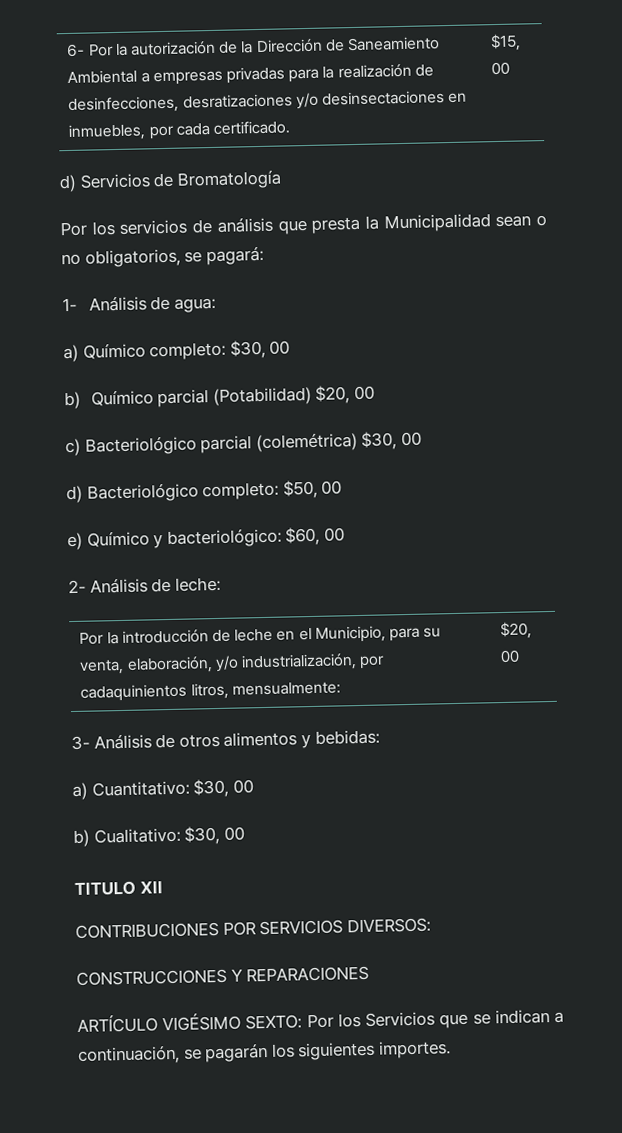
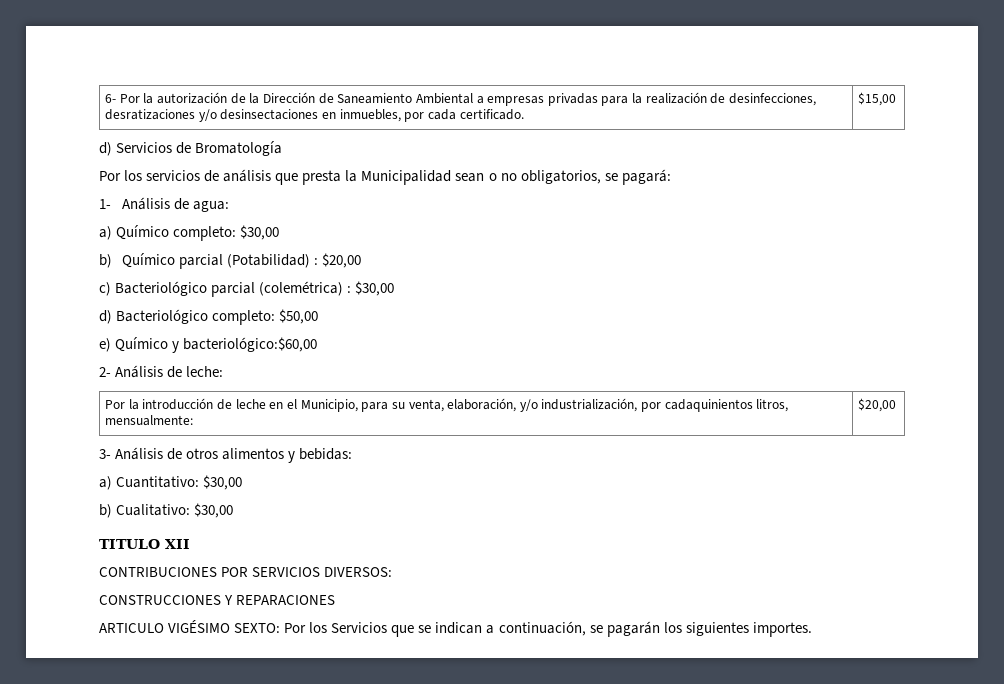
[490,33,522,52] [491,61,511,76] $15, 00 -> [858,92,897,106] $15,00
[229,339,291,359] $30, 00 -> [240,225,280,240] $30,00
[315,385,375,404] $20, 00 -> [314,253,362,268] : $20,00
[361,431,422,450] $30, 00 -> [347,281,395,296] : $30,00
[282,479,343,499] $50, 00 -> [279,309,319,324] $50,00
[166,526,345,549] bacteriológico: $60, 00 -> [183,337,318,352] bacteriológico:$60,00
[500,621,533,640] [500,649,521,664] $20, 00 -> [858,398,897,412] $20,00
[193,778,254,798] $30, 00 -> [203,475,243,490] $30,00
[184,825,245,845] $30, 00 -> [194,503,234,518] $30,00
[77,1014,158,1033] ARTÍCULO -> [99,623,164,633] ARTICULO

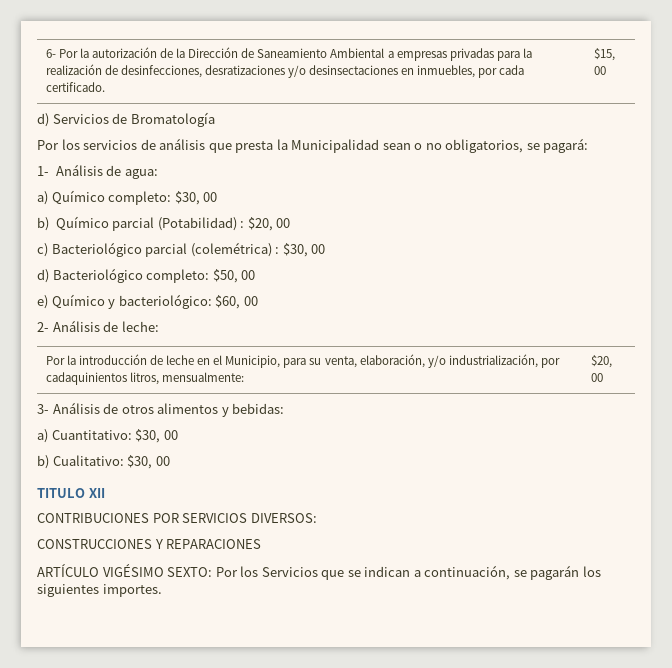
[858,92,897,106] $15,00 -> [593,48,615,61] [593,66,606,75] $15, 00
[240,225,280,240] $30,00 -> [174,191,218,205] $30, 00
[322,253,362,268] $20,00 -> [247,217,291,231] $20, 00
[355,281,395,296] $30,00 -> [282,243,326,257] $30, 00
[279,309,319,324] $50,00 -> [212,269,256,283] $50, 00
[183,337,318,352] bacteriológico:$60,00 -> [118,294,258,309] bacteriológico: $60, 00
[858,398,897,412] $20,00 -> [590,355,612,368] [590,373,603,382] $20, 00
[203,475,243,490] $30,00 -> [135,429,178,443] $30, 00
[194,503,234,518] $30,00 -> [127,455,170,469] $30, 00
[99,623,164,633] ARTICULO -> [37,563,99,577] ARTÍCULO

